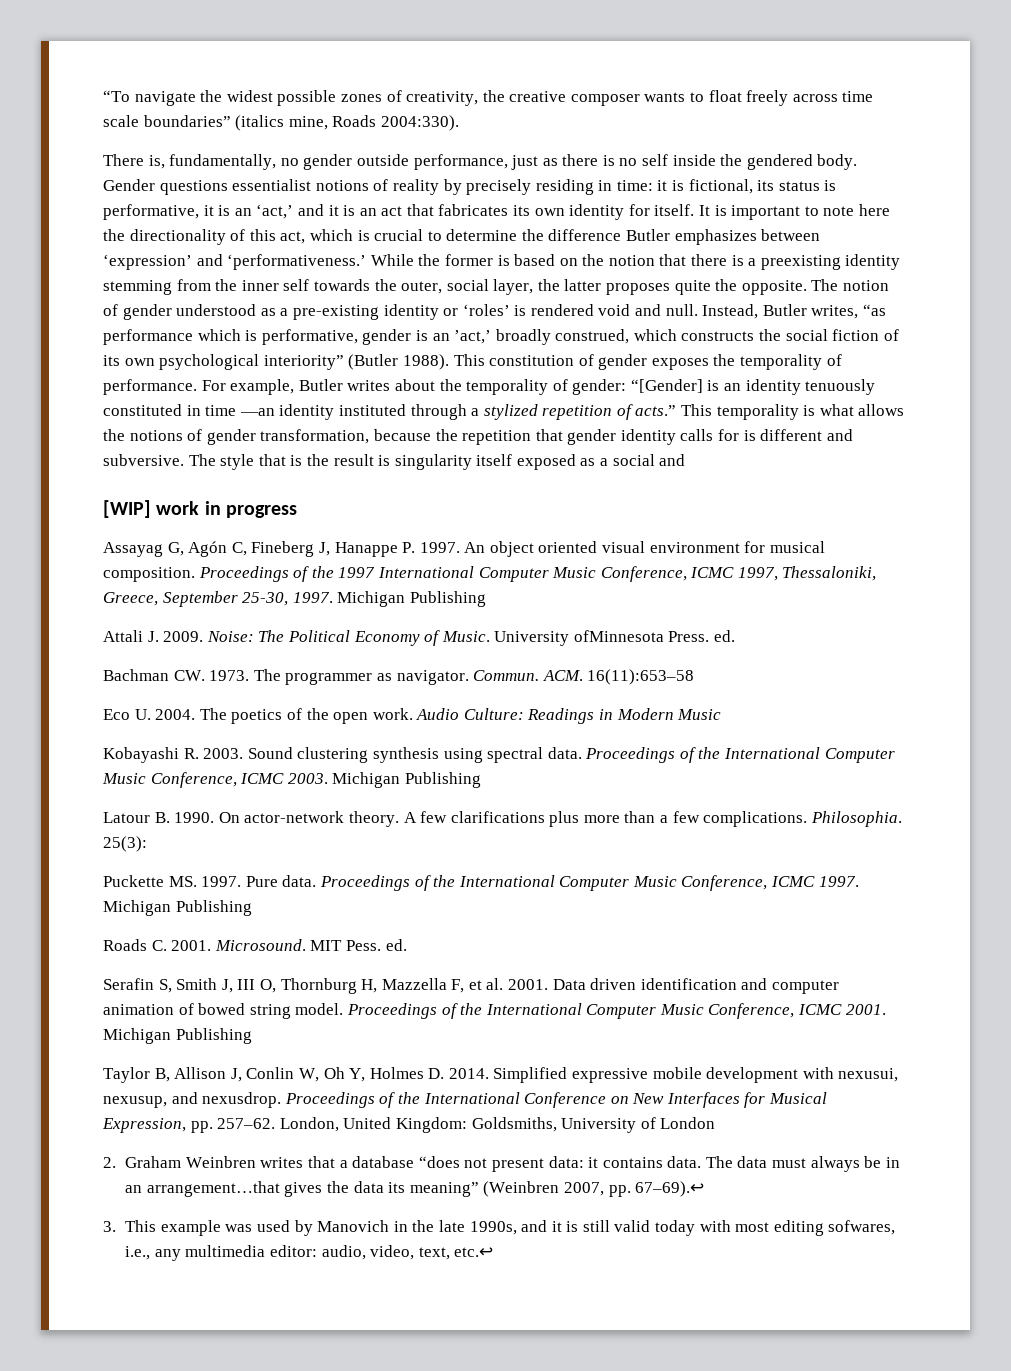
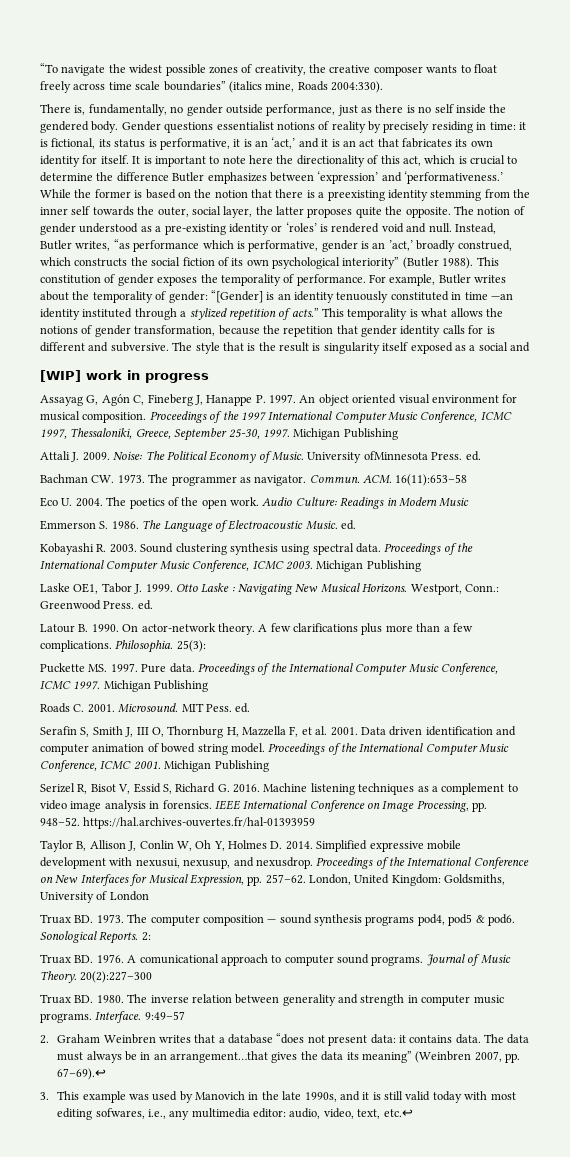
(722, 714) none -> [40,520,356,532] // Emmerson S. 1986. The Language of Electroacoustic Music. ed.
(481, 780) none -> [40,583,499,595] [40,600,153,610] // Laske OE1, Tabor J. 1999. Otto Laske : Navigating New Musical Horizons. Westport, Conn.: Greenwood Press. ed.
(252, 1036) none -> [40,783,518,795] [40,800,488,812] [40,817,316,829] // Serizel R, Bisot V, Essid S, Richard G. 2016. Machine listening techniques as a complement to video image analysis in forensics. IEEE International Conference on Image Processing, pp. 948–52. https://hal.archives-ouvertes.fr/hal-01393959
(716, 1123) none -> [40,914,515,926] [40,931,151,944] [40,954,511,966] [40,971,153,983] [40,994,504,1006] [40,1011,185,1023] // Truax BD. 1973. The computer composition — sound synthesis programs pod4, pod5 & pod6. Sonological Reports. 2: // Truax BD. 1976. A comunicational approach to computer sound programs. Journal of Music Theory. 20(2):227–300 // Truax BD. 1980. The inverse relation between generality and strength in computer music programs. Interface. 9:49–57

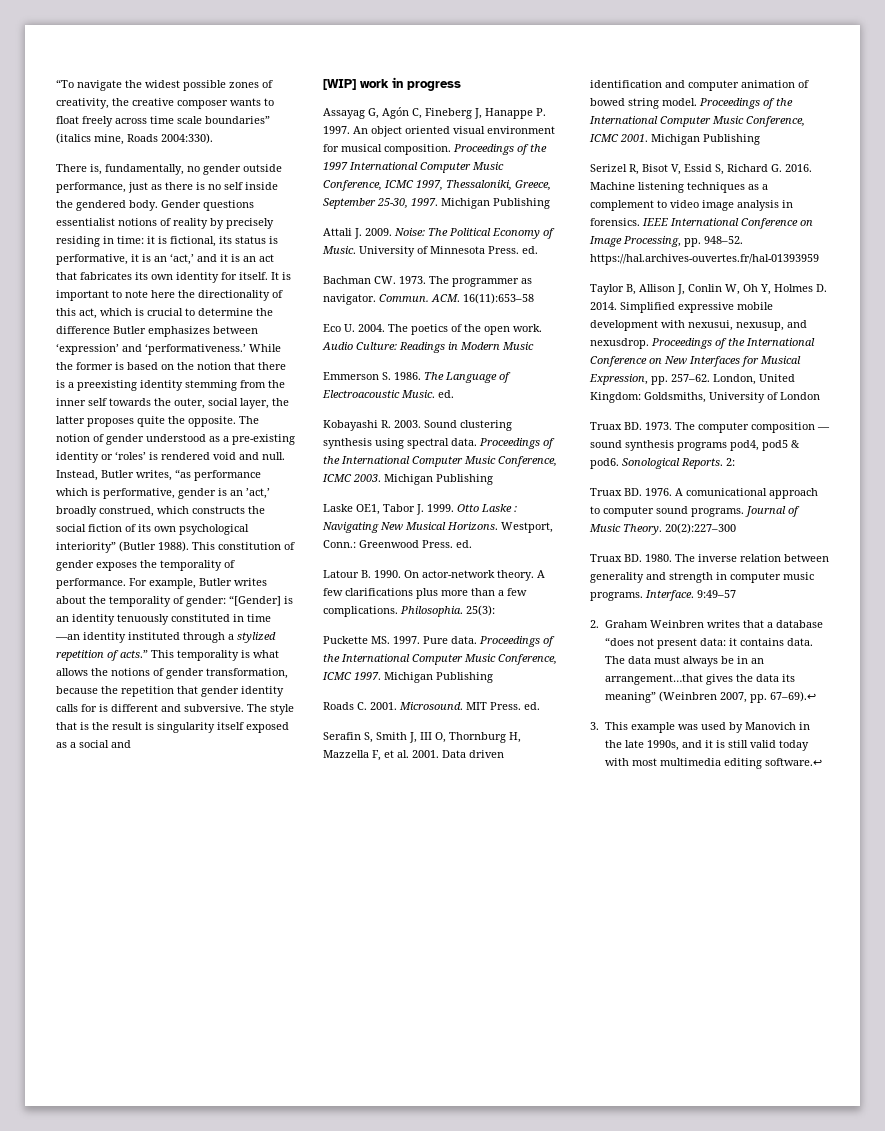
[363,451,428,460] ofMinnesota -> [417,246,485,254] of Minnesota
[205,704,232,712] Pess. -> [490,702,521,710] Press.
[57,1108,413,1120] editing sofwares, i.e., any multimedia editor: audio, video, text, etc.↩ -> [659,758,822,769] multimedia editing software.↩

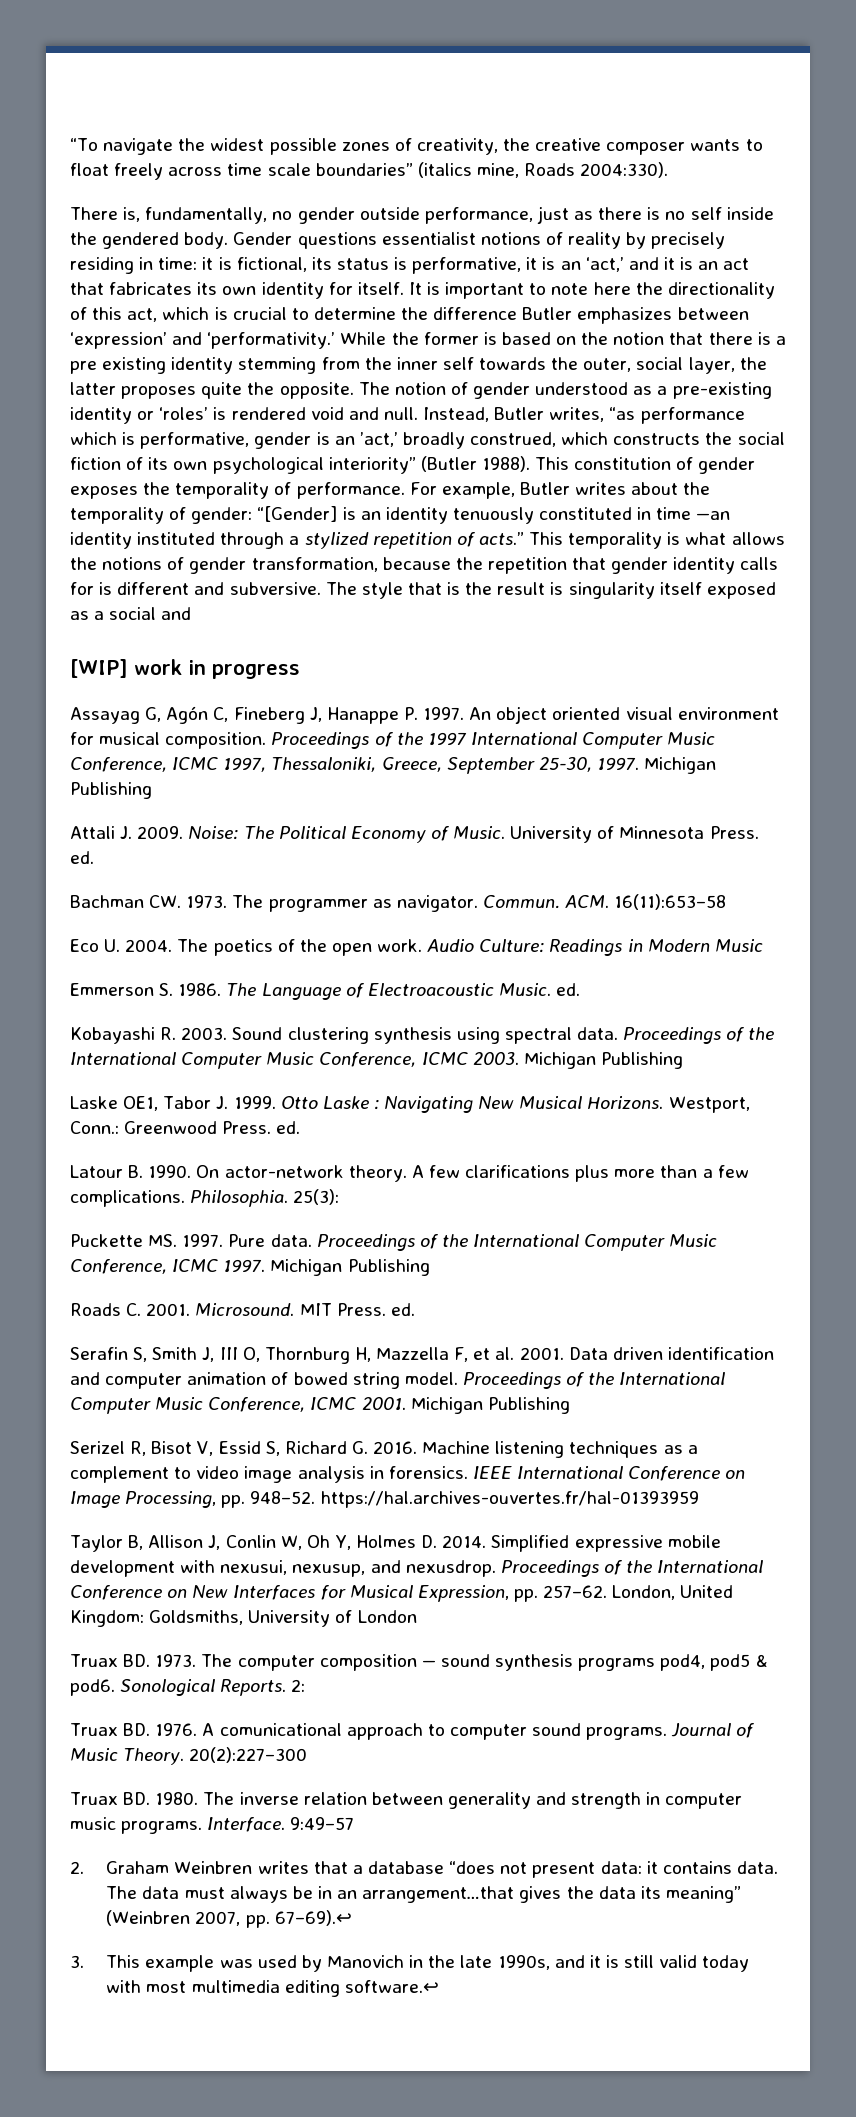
[145,343,246,355] ‘performativeness.’ -> [207,332,336,349] ‘performativity.’
[77,380,137,391] preexisting -> [70,357,167,374] pre existing

